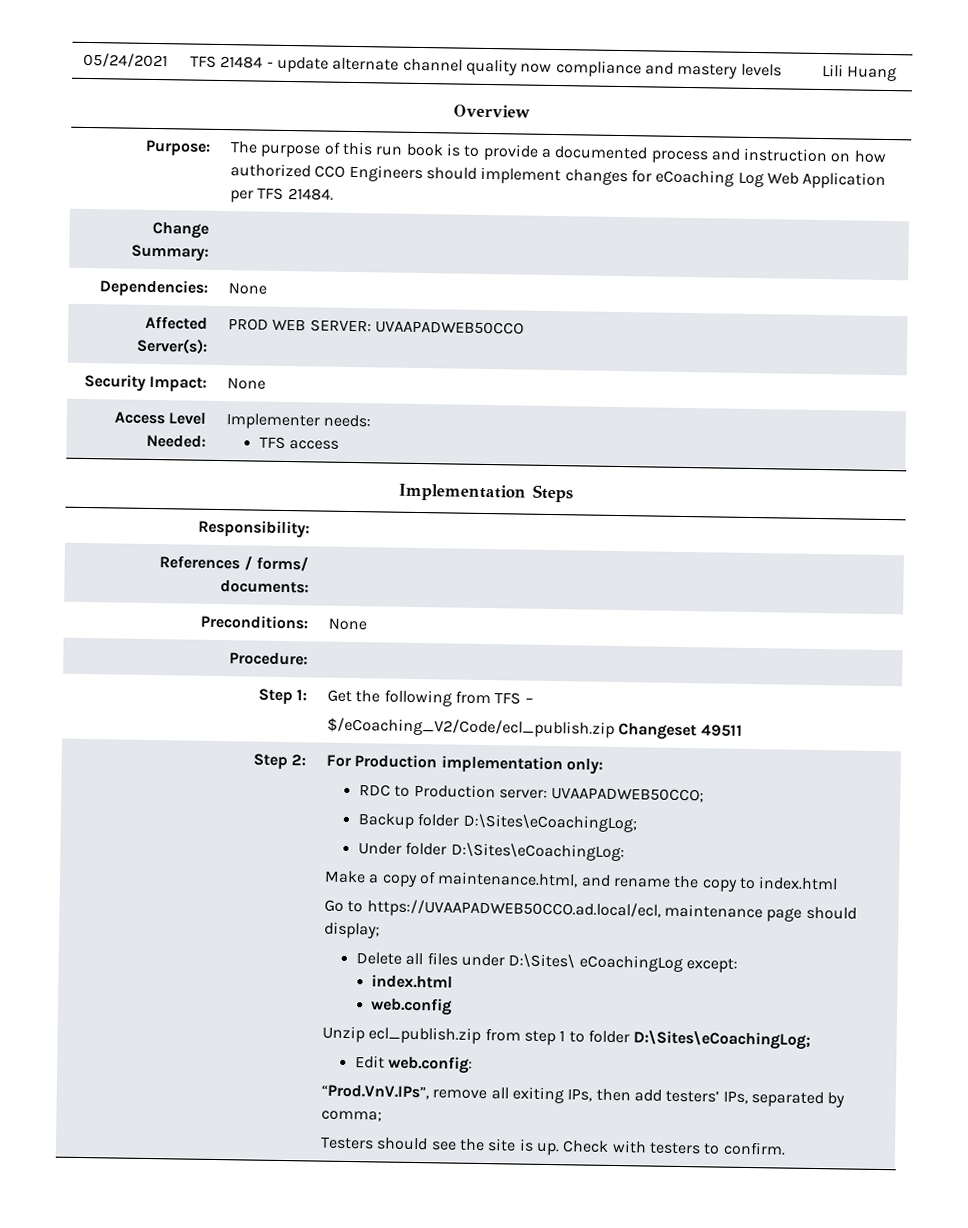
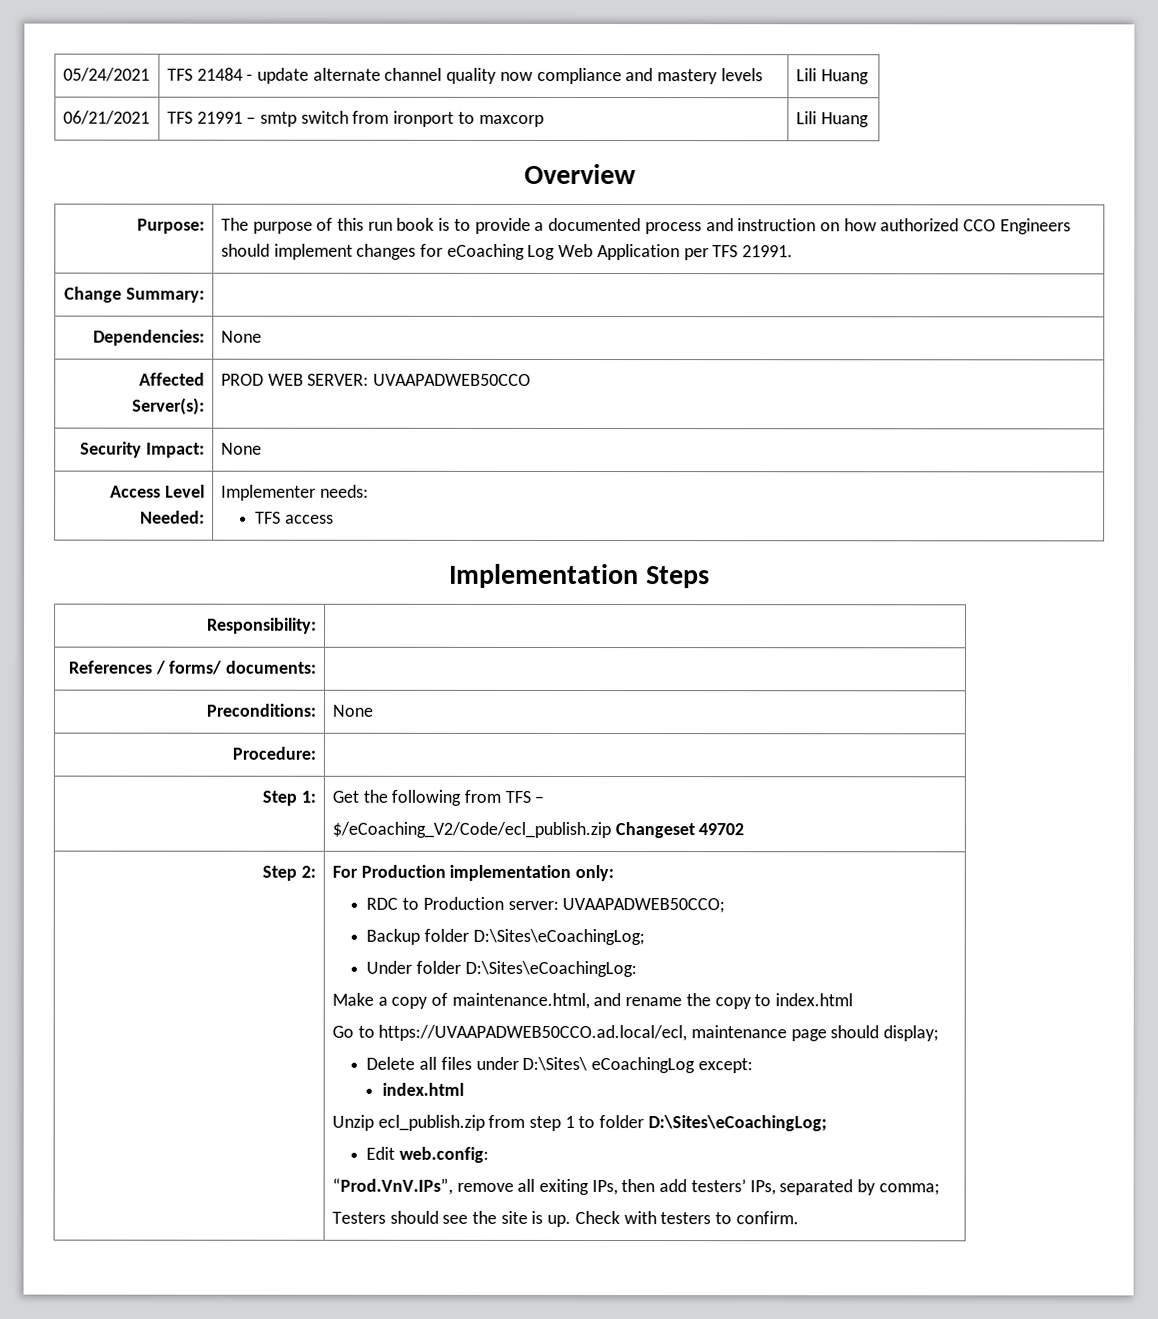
(898, 73) none -> [62,110,150,125] [166,110,544,127] [795,111,869,128] // 06/21/2021 | TFS 21991 – smtp switch from ironport to maxcorp | Lili Huang
[287,188,334,201] 21484. -> [742,245,794,258] 21991.
[700,724,743,737] 49511 -> [698,823,745,836] 49702
[370,997,453,1016] // web.config -> (464, 1089) none

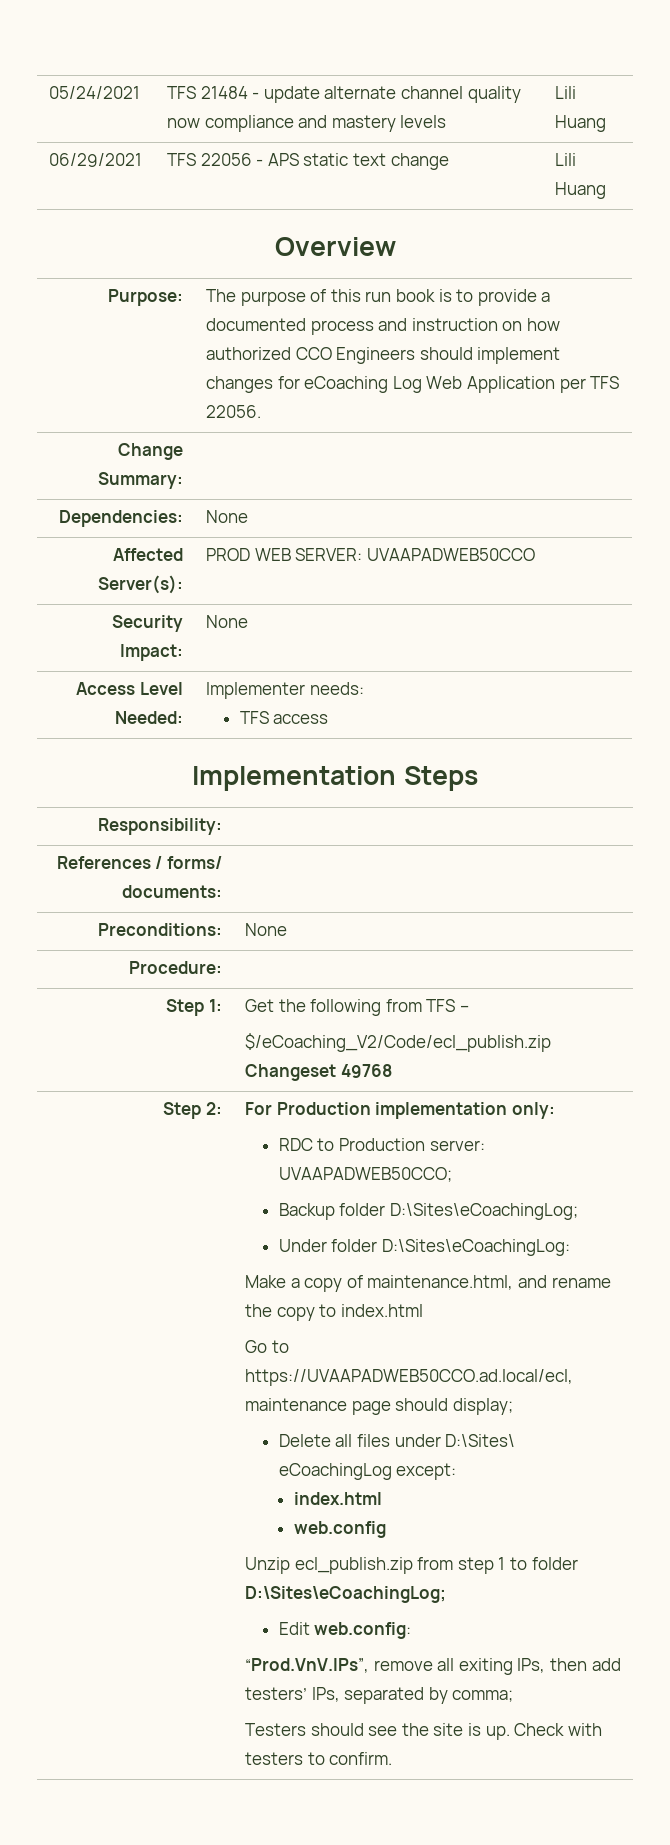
[62,110,150,125] [166,110,544,127] 06/21/2021 | TFS 21991 – smtp switch from ironport to maxcorp -> [49,153,143,167] [167,153,449,170] 06/29/2021 | TFS 22056 - APS static text change
[742,245,794,258] 21991. -> [206,405,262,418] 22056.
[698,823,745,836] 49702 -> [340,1064,392,1078] 49768
(464, 1089) none -> [293,1521,386,1538] // web.config

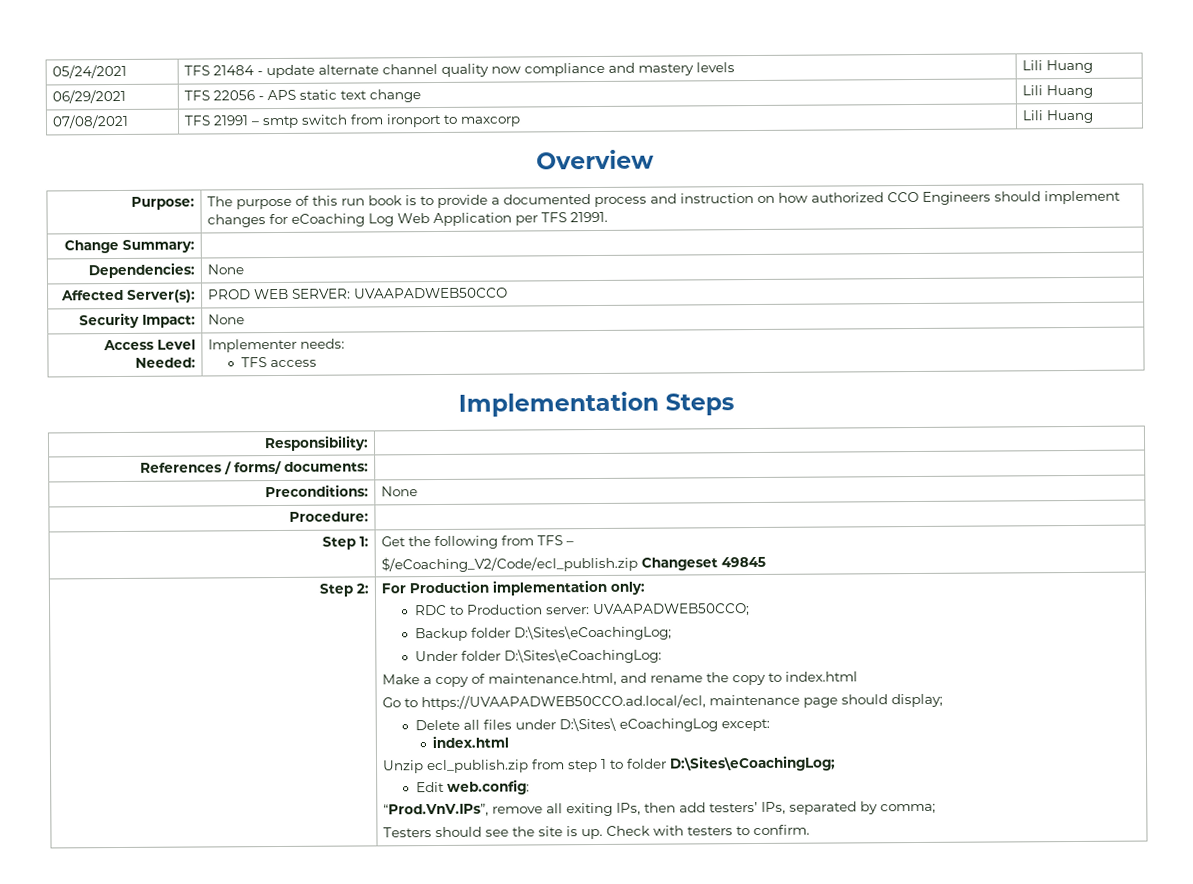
(607, 190) none -> [52,114,130,129] [184,113,522,129] [1022,109,1095,124] // 07/08/2021 | TFS 21991 – smtp switch from ironport to maxcorp | Lili Huang
[206,405,262,418] 22056. -> [570,211,609,223] 21991.
[340,1064,392,1078] 49768 -> [721,556,767,568] 49845
[293,1521,386,1538] // web.config -> (510, 742) none

